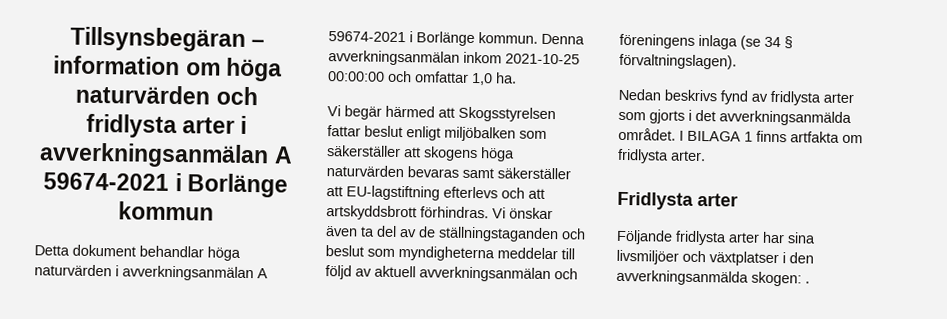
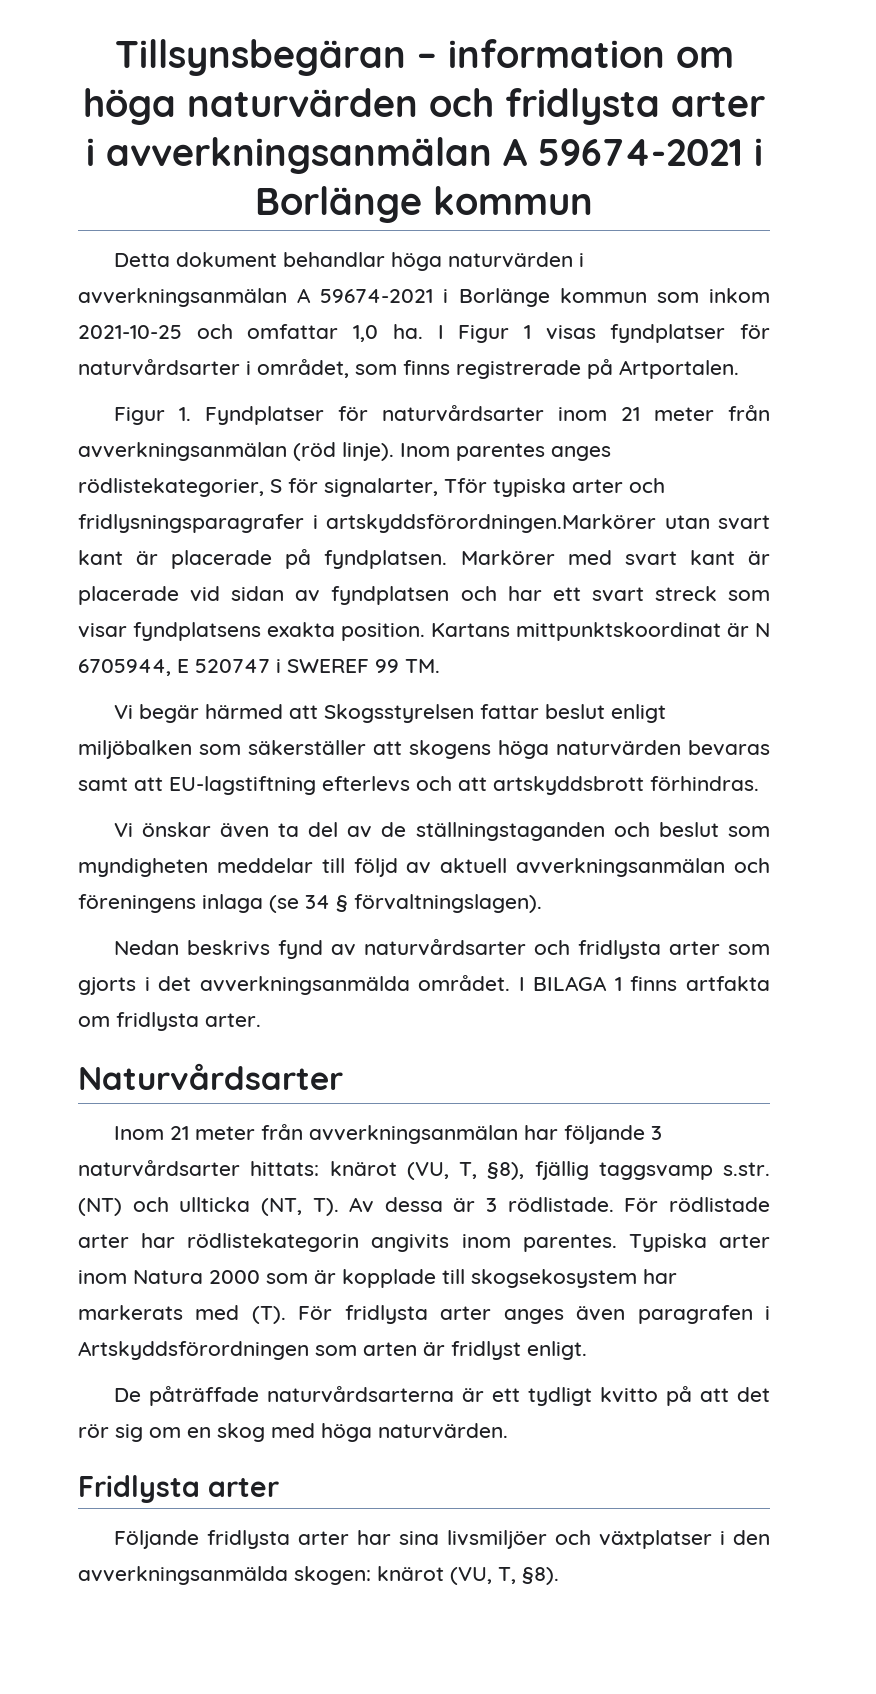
[478,32,585,45] [328,50,460,66] kommun. Denna avverkningsanmälan -> [559,288,699,303] kommun som
[328,71,385,82] 00:00:00 -> (182, 332) none
(517, 78) none -> [437,324,770,343] [78,359,739,379] [113,405,770,425] [78,442,611,461] [78,478,665,497] [78,514,770,533] [78,549,770,569] [78,586,771,605] [78,622,770,641] [78,659,440,676] I Figur 1 visas fyndplatser för naturvårdsarter i området, som finns registrerade på Artportalen. // Figur 1. Fyndplatser för naturvårdsarter inom 21 meter från avverkningsanmälan (röd linje). Inom parentes anges rödlistekategorier, S för signalarter, Tför typiska arter och fridlysningsparagrafer i artskyddsförordningen.Markörer utan svart kant är placerade på fyndplatsen. Markörer med svart kant är placerade vid sidan av fyndplatsen och har ett svart streck som visar fyndplatsens exakta position. Kartans mittpunktskoordinat är N 6705944, E 520747 i SWEREF 99 TM.
[497,167,571,180] säkerställer -> (128, 784) none
(489, 212) none -> (759, 783) //
[398,246,495,262] myndigheterna -> [78,858,208,877] myndigheten
(768, 97) none -> [363,939,570,956] naturvårdsarter och
(706, 156) none -> [78,1063,343,1090] [113,1124,662,1144] [78,1160,770,1180] [78,1197,770,1216] [78,1233,770,1252] [78,1269,677,1288] [78,1305,771,1324] [78,1341,587,1360] [113,1386,771,1406] [78,1423,508,1442] // Naturvårdsarter // Inom 21 meter från avverkningsanmälan har följande 3 naturvårdsarter hittats: knärot (VU, T, §8), fjällig taggsvamp s.str. (NT) och ullticka (NT, T). Av dessa är 3 rödlistade. För rödlistade arter har rödlistekategorin angivits inom parentes. Typiska arter inom Natura 2000 som är kopplade till skogsekosystem har markerats med (T). För fridlysta arter anges även paragrafen i Artskyddsförordningen som arten är fridlyst enligt. // De påträffade naturvårdsarterna är ett tydligt kvitto på att det rör sig om en skog med höga naturvärden.
[805,281,810,284] . -> [377,1566,559,1585] knärot (VU, T, §8).

